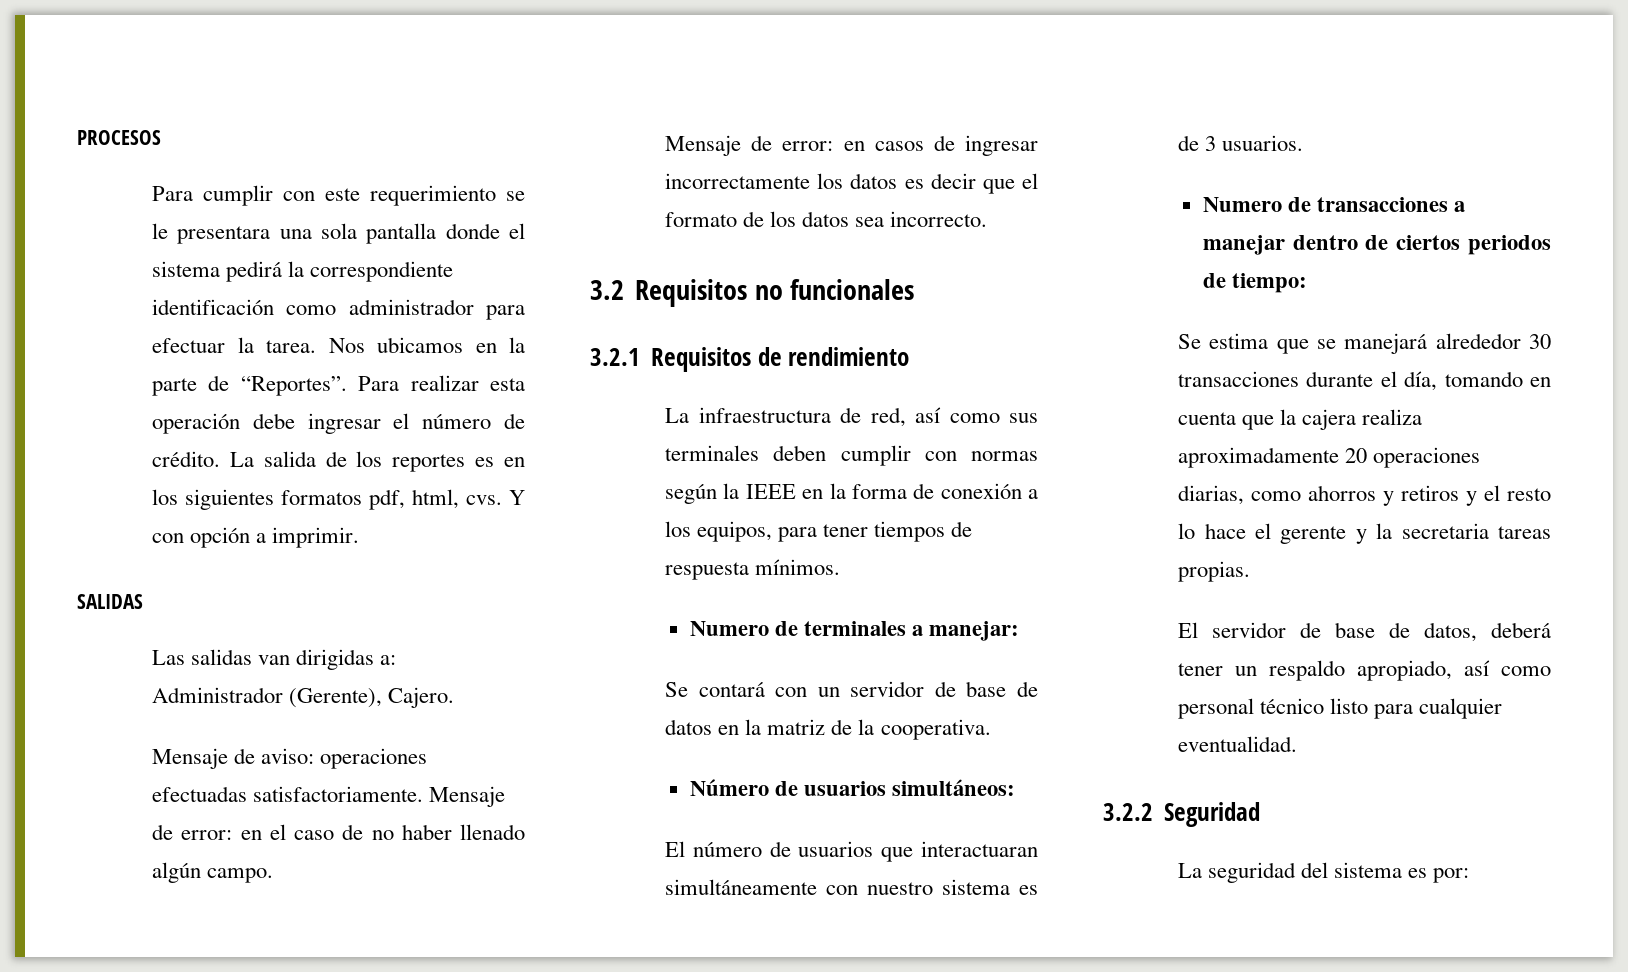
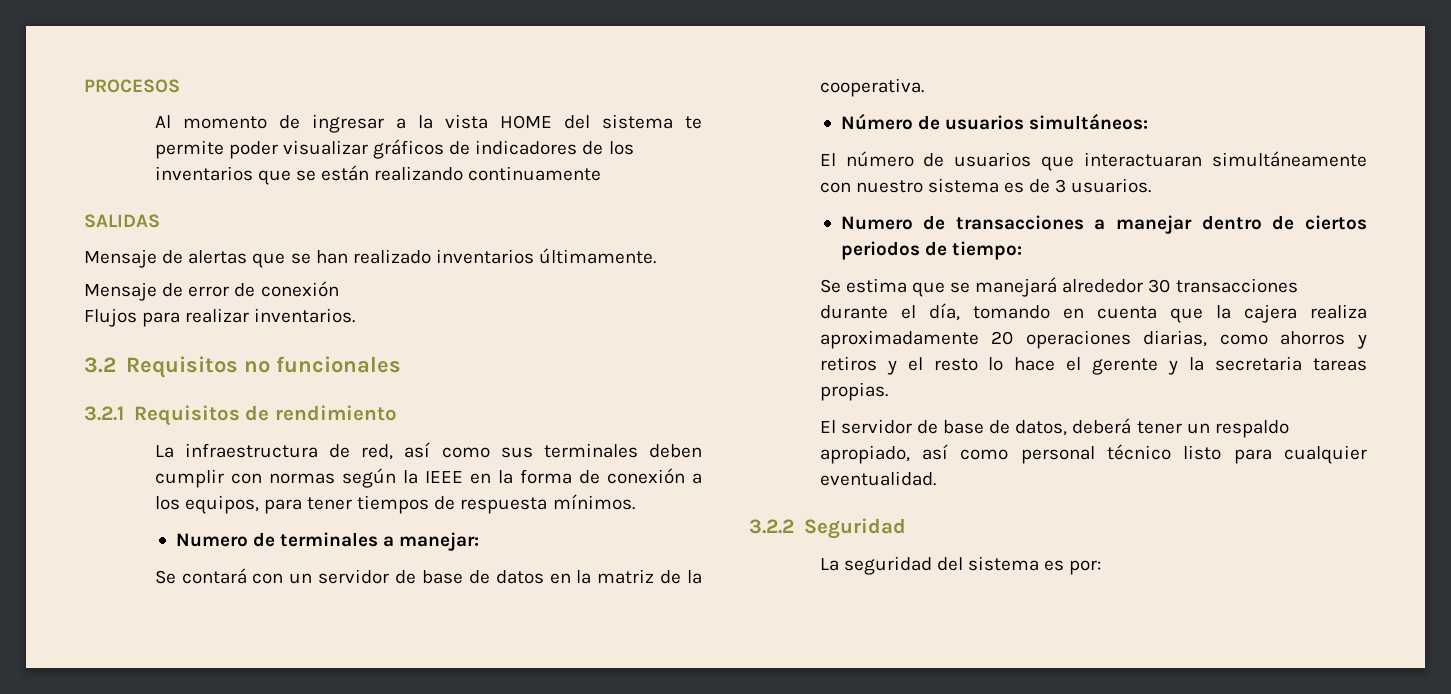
[152,185,525,206] [152,223,525,244] [152,261,454,282] [152,299,525,320] [152,337,526,353] [152,375,525,396] [152,413,525,434] [152,451,525,472] [152,489,526,510] [152,527,360,548] [77,594,143,609] [152,649,397,670] [152,687,455,708] [152,748,428,769] [152,786,506,807] [152,824,526,840] [152,862,274,883] [665,135,1038,156] [665,173,1038,194] [665,211,988,227] Para cumplir con este requerimiento se le presentara una sola pantalla donde el sistema pedirá la correspondiente identificación como administrador para efectuar la tarea. Nos ubicamos en la parte de “Reportes”. Para realizar esta operación debe ingresar el número de crédito. La salida de los reportes es en los siguientes formatos pdf, html, cvs. Y con opción a imprimir. // SALIDAS // Las salidas van dirigidas a: Administrador (Gerente), Cajero. // Mensaje de aviso: operaciones efectuadas satisfactoriamente. Mensaje de error: en el caso de no haber llenado algún campo. // Mensaje de error: en casos de ingresar incorrectamente los datos es decir que el formato de los datos sea incorrecto. -> [154,114,703,133] [154,139,634,159] [154,165,602,185] [84,214,160,228] [84,248,657,268] [84,281,339,301] [84,308,356,327] Al momento de ingresar a la vista HOME del sistema te permite poder visualizar gráficos de indicadores de los inventarios que se están realizando continuamente // SALIDAS // Mensaje de alertas que se han realizado inventarios últimamente. // Mensaje de error de conexión // Flujos para realizar inventarios.

